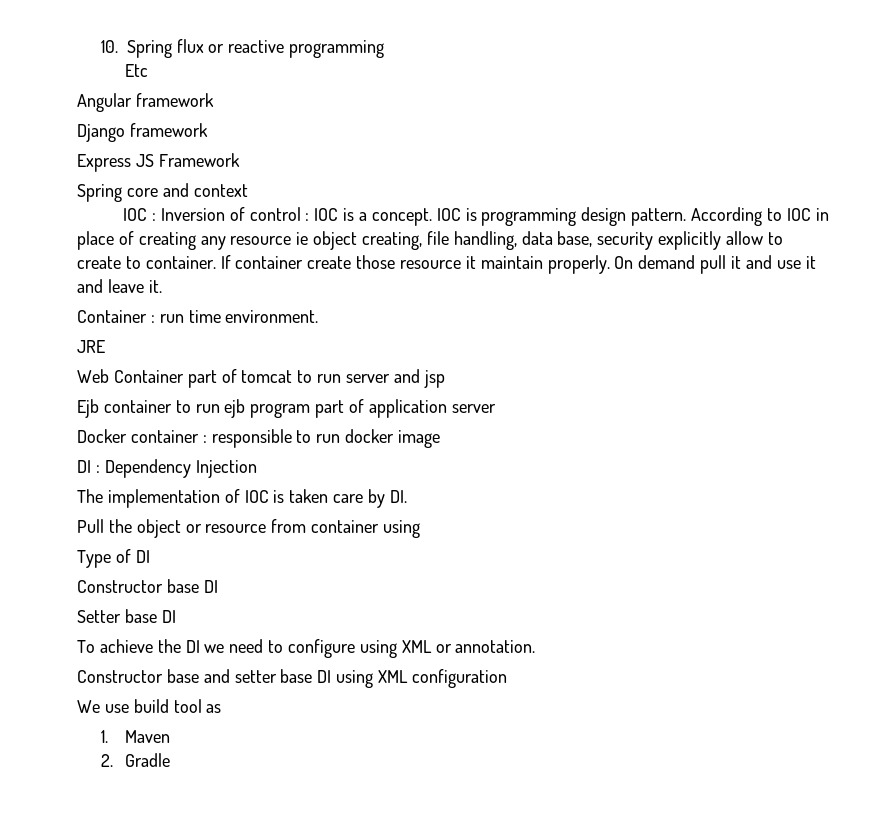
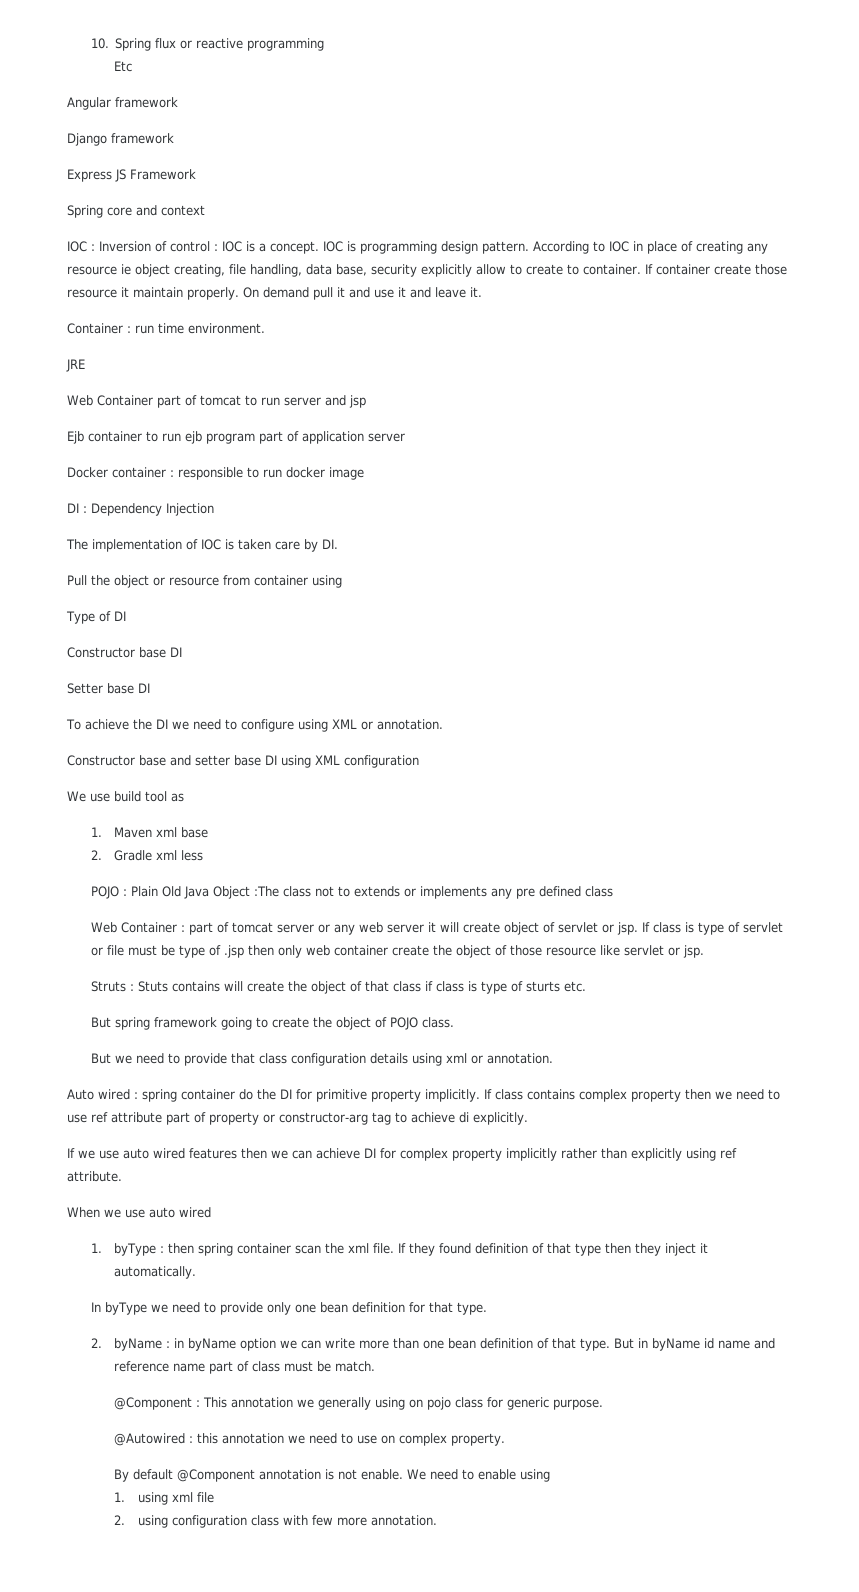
(170, 736) none -> [156,827,209,838] xml base
(170, 760) none -> [156,850,204,861] [90,886,613,899] [90,922,783,935] [90,945,704,958] [90,981,586,994] [90,1017,454,1030] [90,1053,553,1066] [67,1089,780,1102] [67,1112,528,1125] [67,1148,737,1161] [67,1171,122,1182] [67,1207,211,1218] [90,1243,709,1256] [114,1266,197,1279] [90,1302,487,1315] [90,1338,776,1351] [114,1361,376,1374] [114,1397,604,1410] [114,1433,506,1446] [114,1469,551,1482] [114,1492,215,1505] [114,1515,438,1528] xml less // POJO : Plain Old Java Object :The class not to extends or implements any pre defined class // Web Container : part of tomcat server or any web server it will create object of servlet or jsp. If class is type of servlet or file must be type of .jsp then only web container create the object of those resource like servlet or jsp. // Struts : Stuts contains will create the object of that class if class is type of sturts etc. // But spring framework going to create the object of POJO class. // But we need to provide that class configuration details using xml or annotation. // Auto wired : spring container do the DI for primitive property implicitly. If class contains complex property then we need to use ref attribute part of property or constructor-arg tag to achieve di explicitly. // If we use auto wired features then we can achieve DI for complex property implicitly rather than explicitly using ref attribute. // When we use auto wired // 1. byType : then spring container scan the xml file. If they found definition of that type then they inject it automatically. // In byType we need to provide only one bean definition for that type. // 2. byName : in byName option we can write more than one bean definition of that type. But in byName id name and reference name part of class must be match. // @Component : This annotation we generally using on pojo class for generic purpose. // @Autowired : this annotation we need to use on complex property. // By default @Component annotation is not enable. We need to enable using // 1. using xml file // 2. using configuration class with few more annotation.

